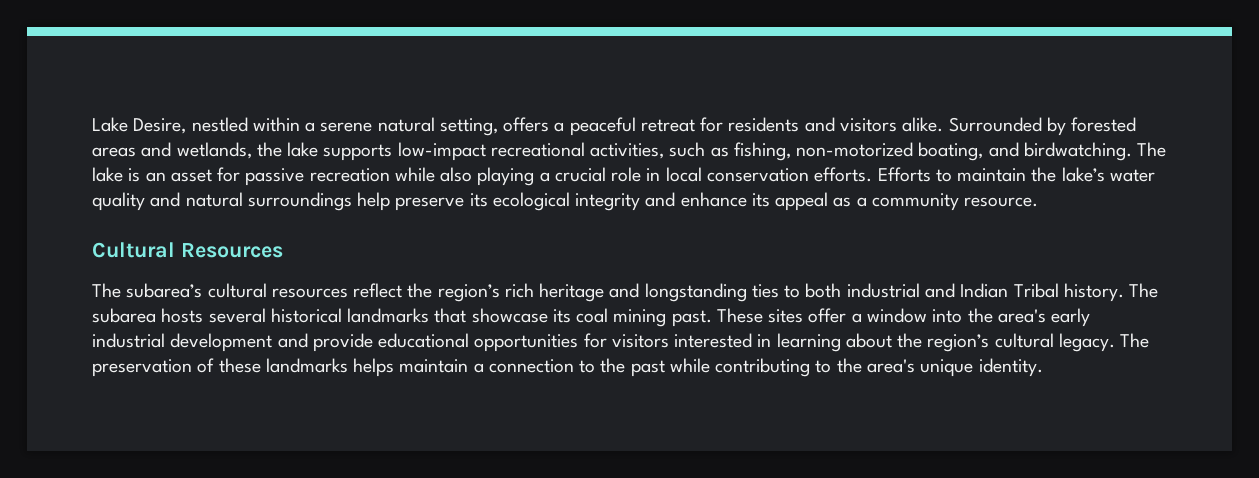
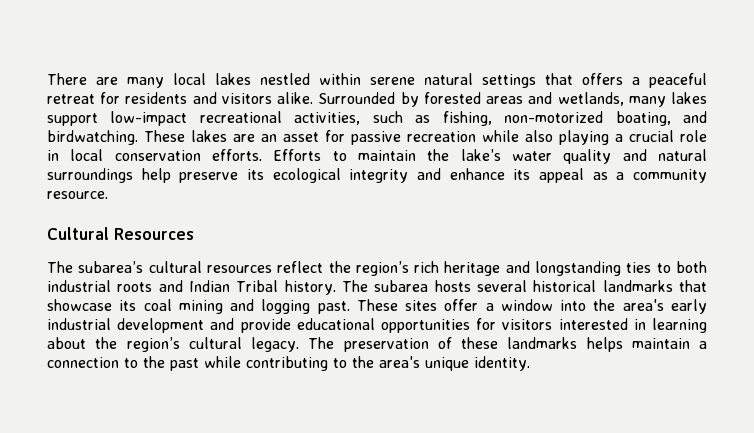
[92,117,187,134] Lake Desire, -> [47,73,251,88] There are many local lakes
[305,122,316,132] a -> (361, 79) none
[439,118,498,136] setting, -> [482,73,573,88] settings that
[256,142,393,161] the lake supports -> [628,92,707,107] [47,113,98,126] many lakes support
[1137,142,1167,157] [92,167,141,182] The lake is -> [144,130,255,142] These lakes are
(920, 290) none -> [117,282,153,292] roots
(667, 318) none -> [230,299,311,314] and logging

